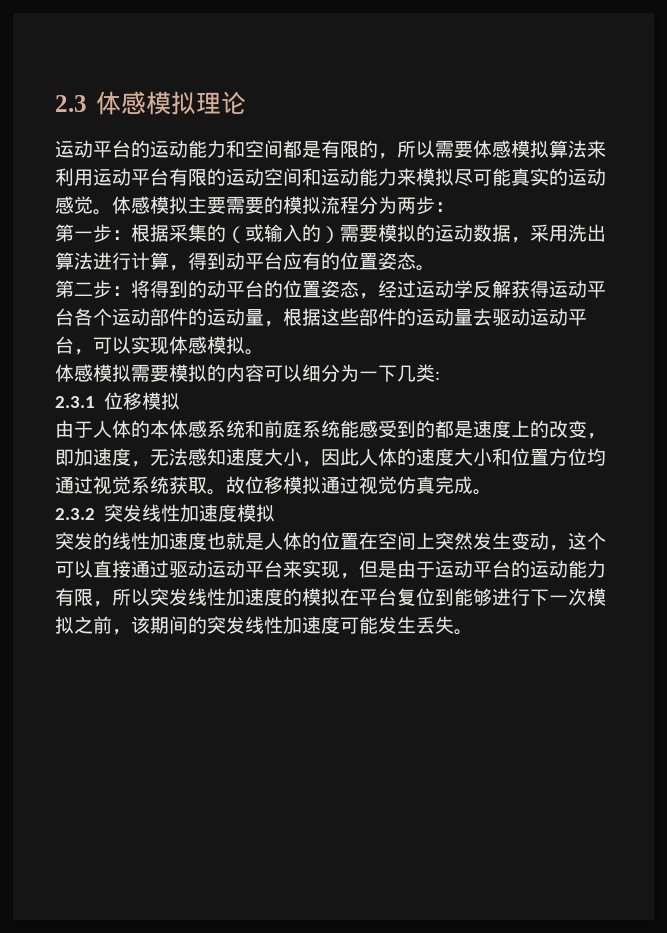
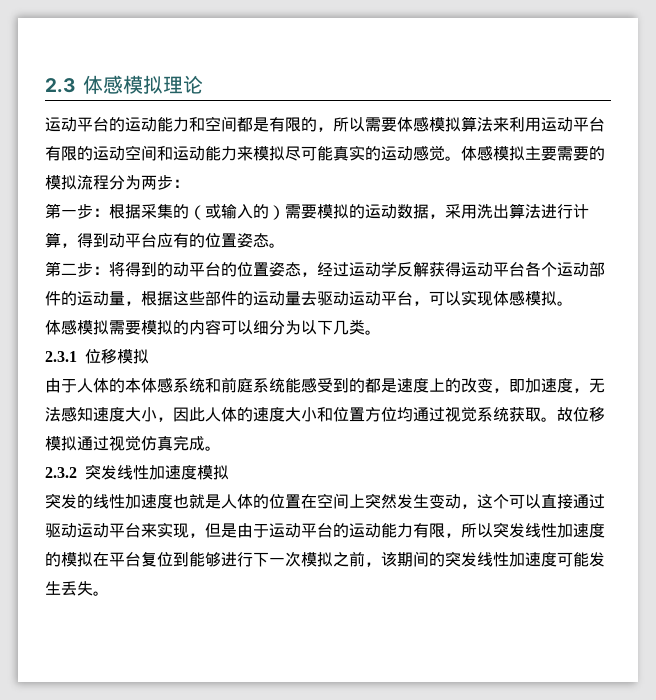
[359,364,440,382] 一下几类: -> [301,319,381,335] 以下几类。

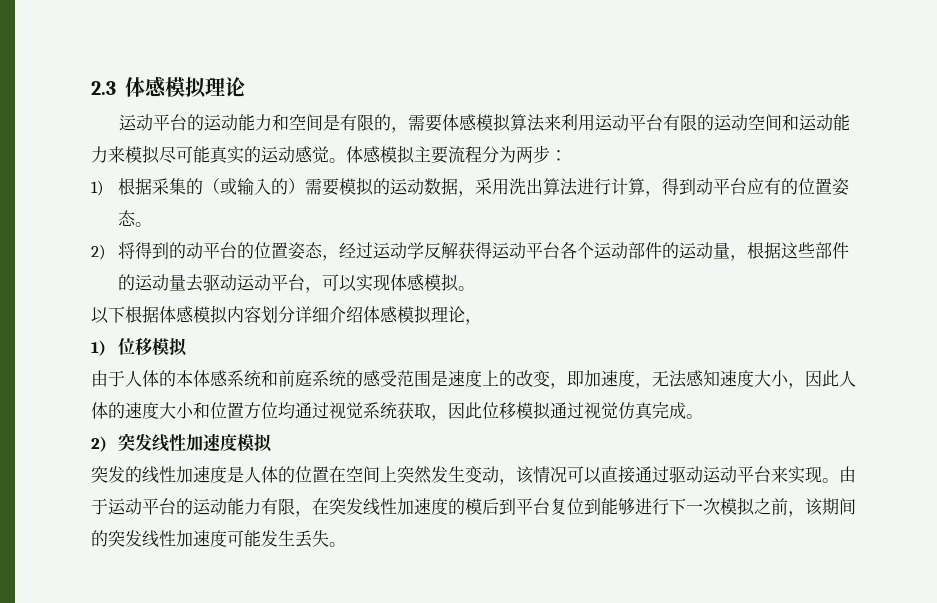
[237,117,253,132] 都 -> (324, 122) none
[333,117,365,132] 所以 -> (409, 130) none
[557,146,605,161] [45,175,77,190] 需要的模拟 -> (448, 155) none
[45,203,109,219] 第一步： -> [91,180,104,196] 1)
[45,261,109,277] 第二步： -> [91,244,106,260] 2)
[45,319,381,335] [45,351,77,362] 体感模拟需要模拟的内容可以细分为以下几类。 // 2.3.1 -> [91,305,482,325] [91,340,106,356] 以下根据体感模拟内容划分详细介绍体感模拟理论， // 1)
[285,377,381,393] 能感受到的都 -> [346,370,431,387] 的感受范围
[541,407,573,422] 。故 -> [431,402,482,421] ，因此
[45,467,77,478] 2.3.2 -> [91,436,107,452] 2)
[173,494,205,509] 也就 -> (227, 474) none
[477,494,509,509] 这个 -> [516,466,567,484] 该情况
[189,523,237,538] ，但是 -> [822,478,839,483] 。
[461,523,493,538] 所以 -> [312,498,329,515] 在
[77,552,109,567] 拟在 -> [482,498,516,515] 后到

